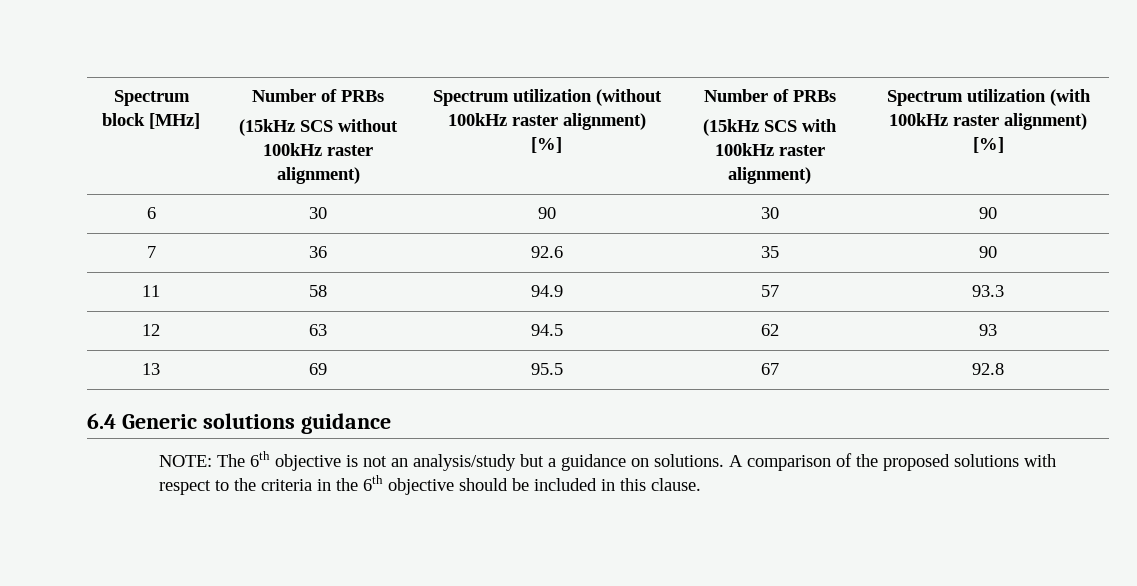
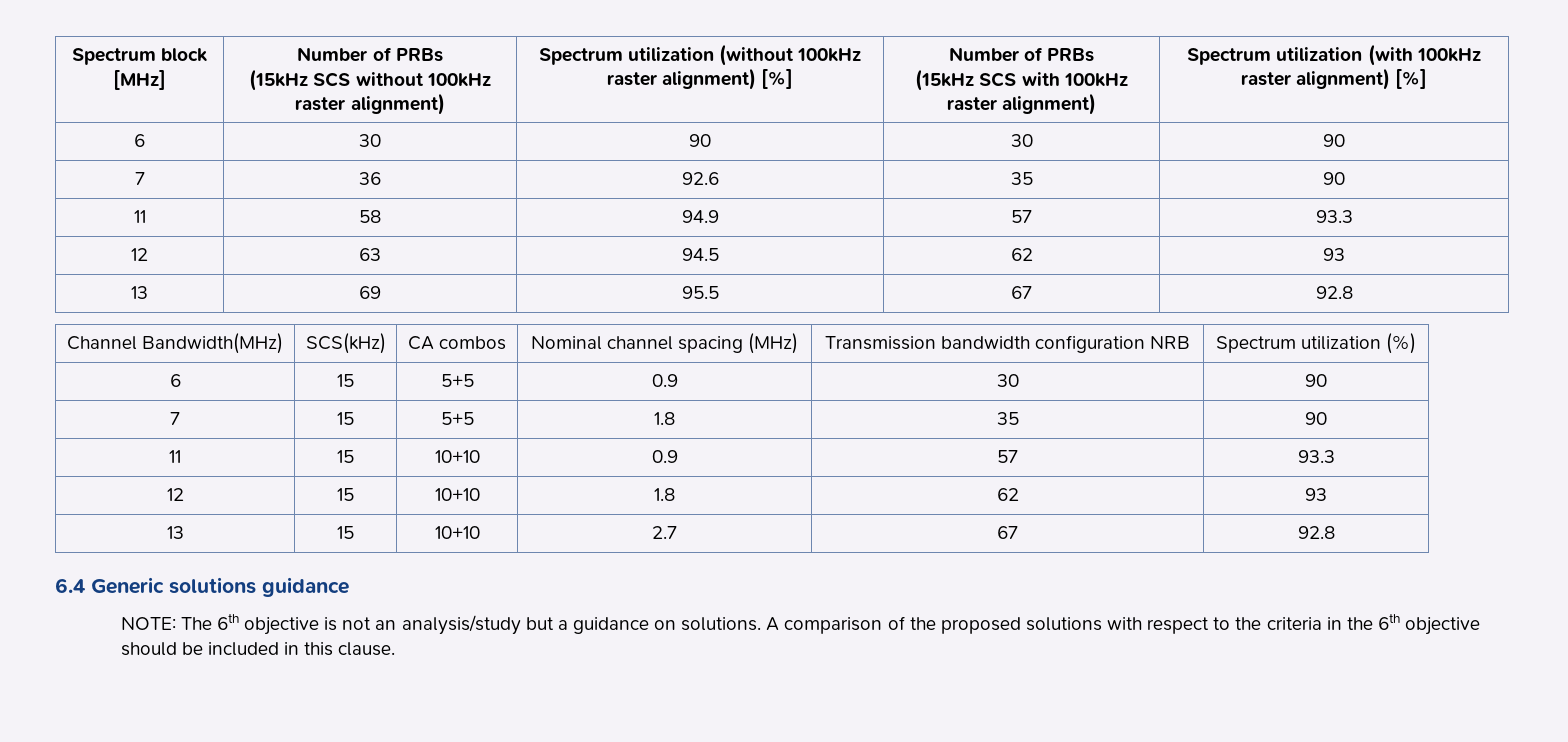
(1004, 369) none -> [66,333,284,354] [305,333,386,354] [407,336,507,350] [530,333,799,354] [824,335,1191,353] [1215,333,1417,354] [169,374,181,387] [336,374,354,387] [440,374,474,387] [651,374,678,387] [996,374,1019,387] [1305,374,1327,387] [170,412,180,425] [336,412,354,425] [440,412,474,425] [654,412,675,425] [996,412,1019,425] [1305,412,1327,425] [169,450,181,463] [336,450,354,463] [434,450,480,463] [651,450,678,463] [997,450,1018,463] [1297,450,1335,463] [166,488,184,501] [336,488,354,501] [434,488,480,501] [654,488,675,501] [996,488,1019,501] [1305,488,1327,501] [166,526,184,539] [336,526,354,539] [434,526,480,539] [652,526,677,539] [997,526,1018,539] [1297,526,1335,539] // Channel Bandwidth(MHz) | SCS(kHz) | CA combos | Nominal channel spacing (MHz) | Transmission bandwidth configuration NRB | Spectrum utilization (%) // 6 | 15 | 5+5 | 0.9 | 30 | 90 // 7 | 15 | 5+5 | 1.8 | 35 | 90 // 11 | 15 | 10+10 | 0.9 | 57 | 93.3 // 12 | 15 | 10+10 | 1.8 | 62 | 93 // 13 | 15 | 10+10 | 2.7 | 67 | 92.8

